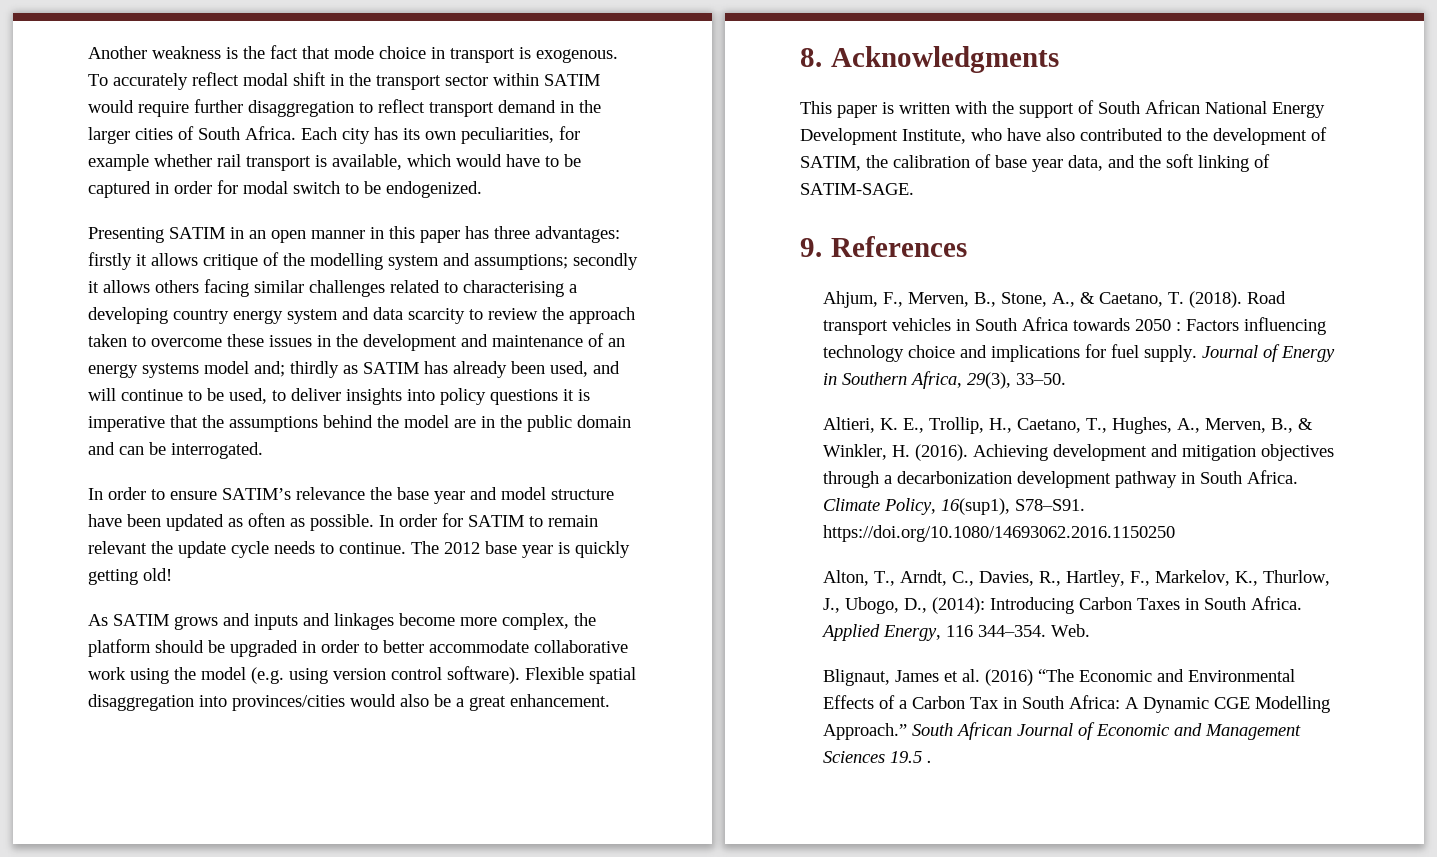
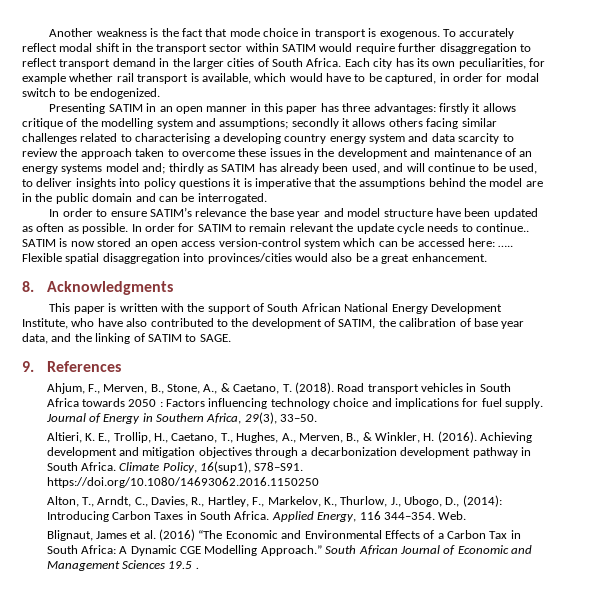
[88,181,151,198] captured -> [385,73,437,84] captured,
[339,541,630,558] [88,568,172,585] [88,613,596,630] [88,639,628,657] [88,666,520,684] continue. The 2012 base year is quickly getting old! // As SATIM grows and inputs and linkages become more complex, the platform should be upgraded in order to better accommodate collaborative work using the model (e.g. using version control software). -> [476,223,529,232] [22,238,514,249] continue.. SATIM is now stored an open access version-control system which can be accessed here: …..
[1166,154,1194,168] soft -> (92, 337) none
[800,183,914,195] SATIM-SAGE. -> [147,334,231,342] SATIM to SAGE.

